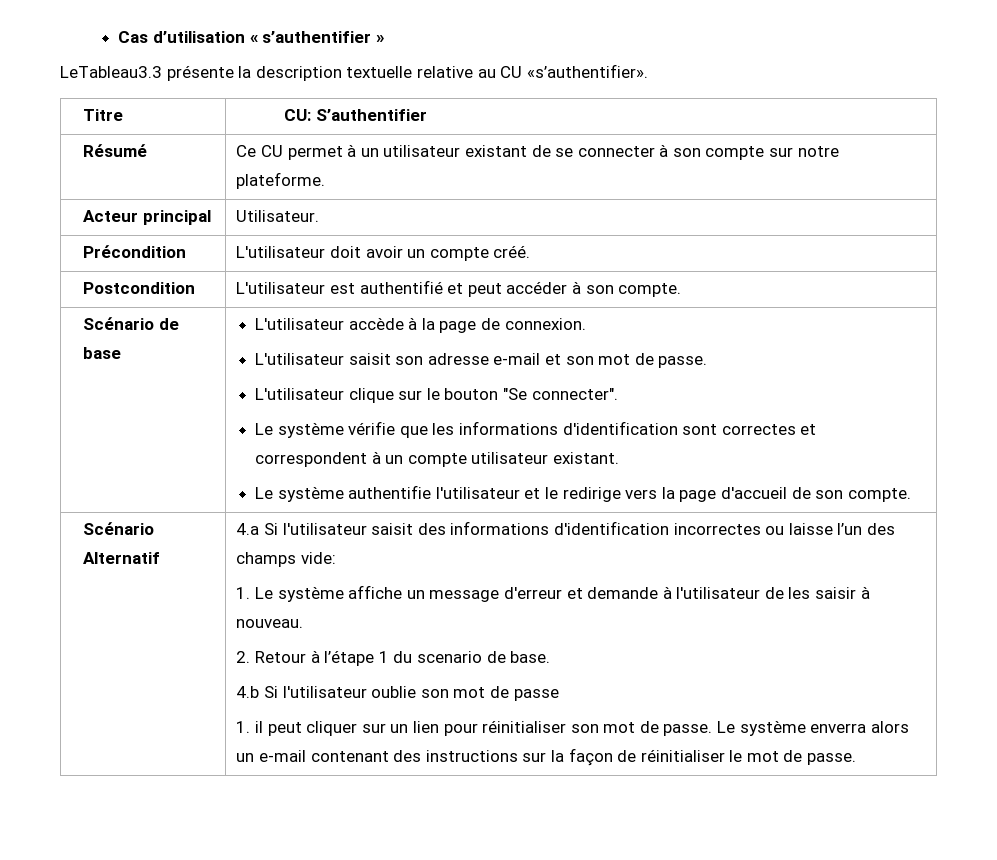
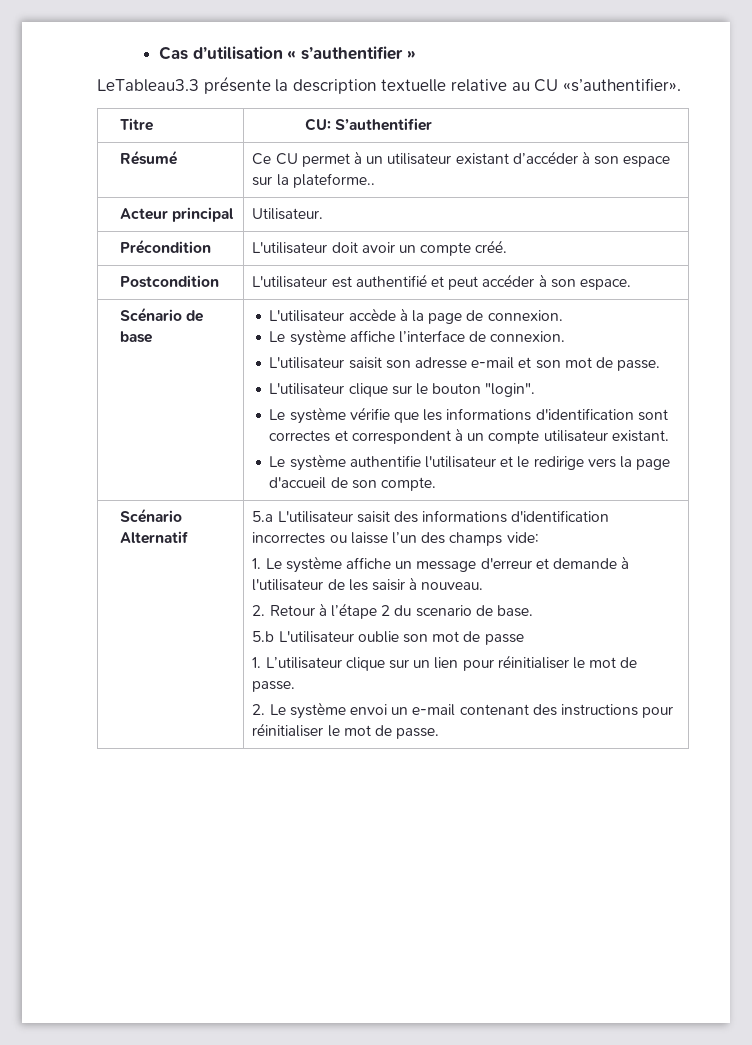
[531,144,839,160] [236,172,326,189] de se connecter à son compte sur notre plateforme. -> [512,151,671,167] [252,173,375,188] d’accéder à son espace sur la plateforme..
[618,283,682,297] compte. -> [579,279,631,290] espace.
(586, 324) none -> [269,329,566,346] // Le système affiche l’interface de connexion.
[503,388,618,400] "Se connecter". -> [485,383,536,397] "login".
[236,523,367,535] 4.a Si l'utilisateur -> [252,511,353,523] 5.a L'utilisateur
[378,651,389,663] 1 -> [381,605,391,616] 2
[236,686,367,698] 4.b Si l'utilisateur -> [252,631,354,643] 5.b L'utilisateur
[254,721,358,736] il peut cliquer -> [265,657,385,671] L’utilisateur clique
[570,720,909,736] son mot de passe. Le système enverra alors -> [572,657,638,669] [252,681,296,692] [252,702,387,719] le mot de passe. // 2. Le système envoi
[522,748,637,766] sur la façon de -> [642,706,674,718] pour

